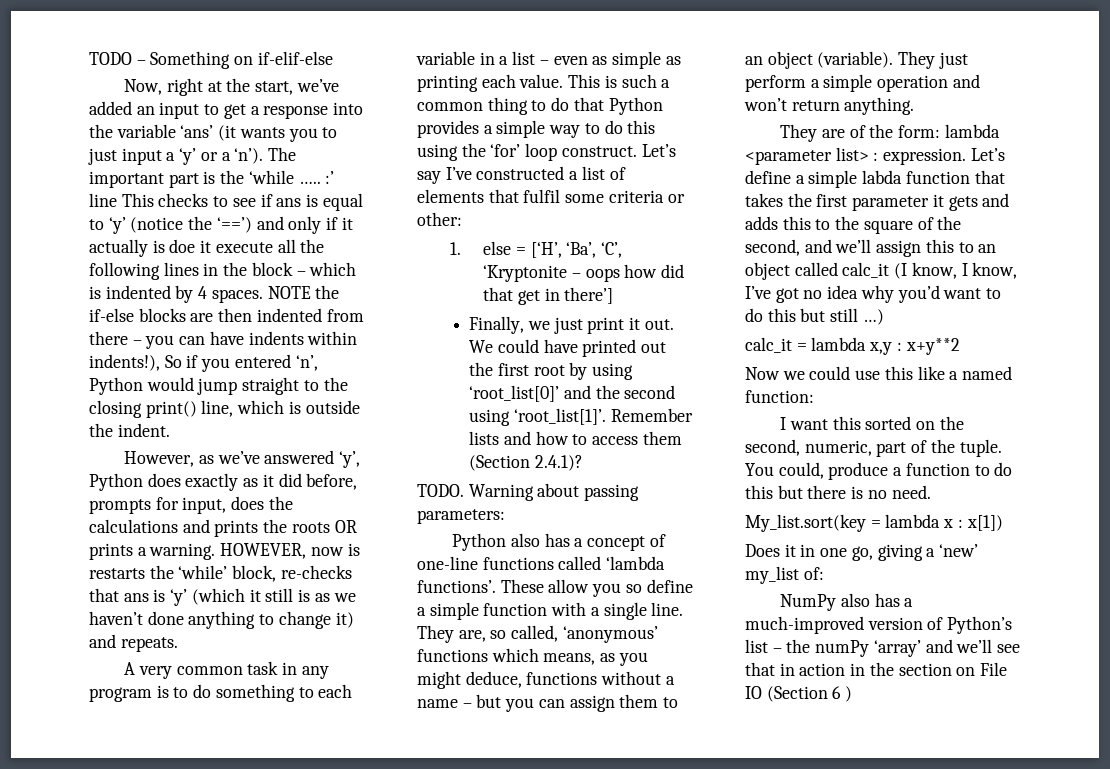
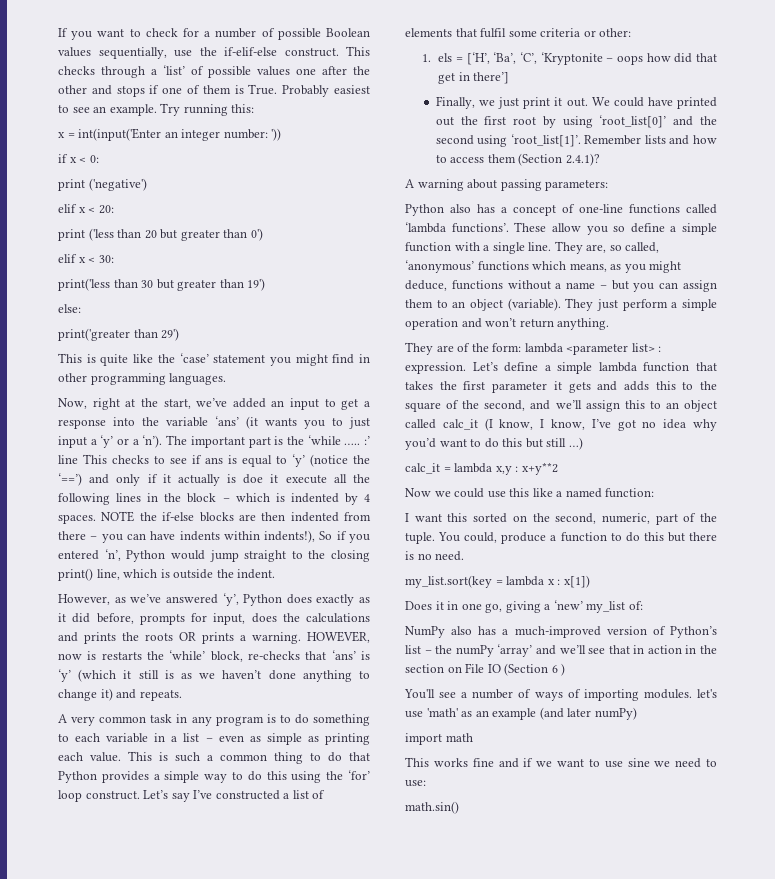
[89,51,333,69] TODO – Something on if-elif-else -> [58,28,370,40] [58,46,370,59] [58,65,370,78] [58,84,371,97] [58,103,255,116] [58,128,282,141] [58,154,99,163] [58,178,147,191] [58,204,114,214] [58,228,263,241] [58,254,114,263] [58,278,266,291] [58,304,81,313] [58,328,180,341] [58,353,370,366] [58,373,227,385] If you want to check for a number of possible Boolean values sequentially, use the if-elif-else construct. This checks through a ‘list’ of possible values one after the other and stops if one of them is True. Probably easiest to see an example. Try running this: // x = int(input('Enter an integer number: ')) // if x < 0: // print ('negative') // elif x < 20: // print ('less than 20 but greater than 0') // elif x < 30: // print('less than 30 but greater than 19') // else: // print('greater than 29') // This is quite like the ‘case’ statement you might find in other programming languages.
[123,593,149,602] ans -> [331,650,356,660] ‘ans’
[483,241,512,255] else -> [438,53,453,62] els
[417,484,534,501] TODO. Warning -> [405,179,464,191] A warning
[862,170,903,184] labda -> [598,362,637,372] lambda
[745,514,866,532] My_list.sort(key -> [405,575,492,588] my_list.sort(key
(853, 694) none -> [404,689,717,701] [405,707,637,720] [405,733,473,745] [405,757,717,768] [405,780,426,787] [405,801,459,814] // You'll see a number of ways of importing modules. let's use 'math' as an example (and later numPy) // import math // This works fine and if we want to use sine we need to use: // math.sin()

